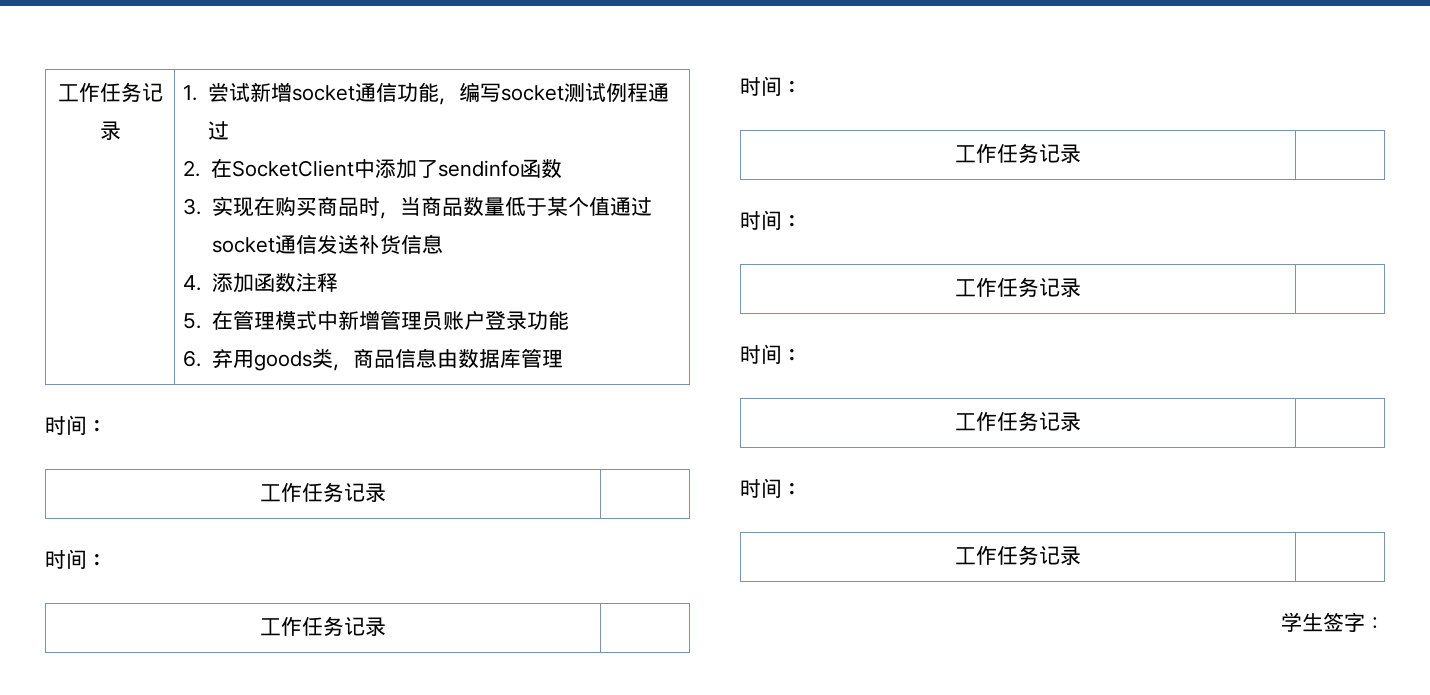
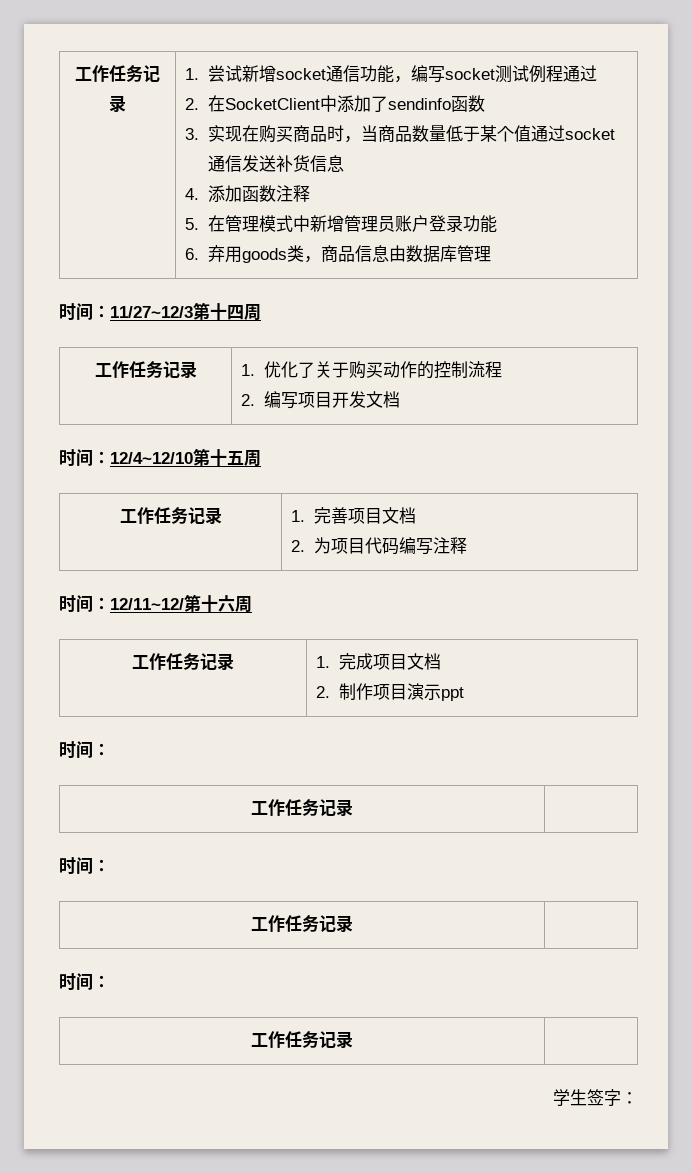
[260,482,386,502] [45,549,107,569] [260,616,386,636] [740,76,802,96] [955,143,1081,163] // 工作任务记录 | // 时间： // 工作任务记录 | // 时间： // 工作任务记录 | -> [110,302,261,320] [94,361,197,379] [241,361,502,379] [241,391,400,409] [59,448,261,467] [119,507,222,525] [291,507,416,524] [291,537,467,555] [59,594,252,613] [132,653,234,671] [316,653,441,670] [316,683,464,701] 11/27~12/3第十四周 // 工作任务记录 | 1.优化了关于购买动作的控制流程 // 2.编写项目开发文档 // 时间：12/4~12/10第十五周 // 工作任务记录 | 1.完善项目文档 // 2.为项目代码编写注释 // 时间：12/11~12/第十六周 // 工作任务记录 | 1.完成项目文档 // 2.制作项目演示ppt

